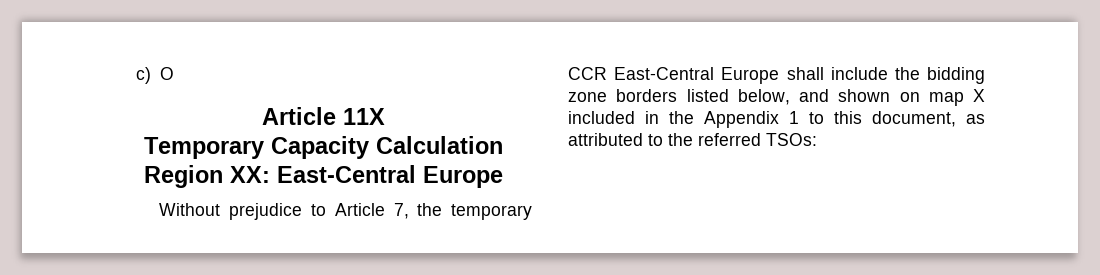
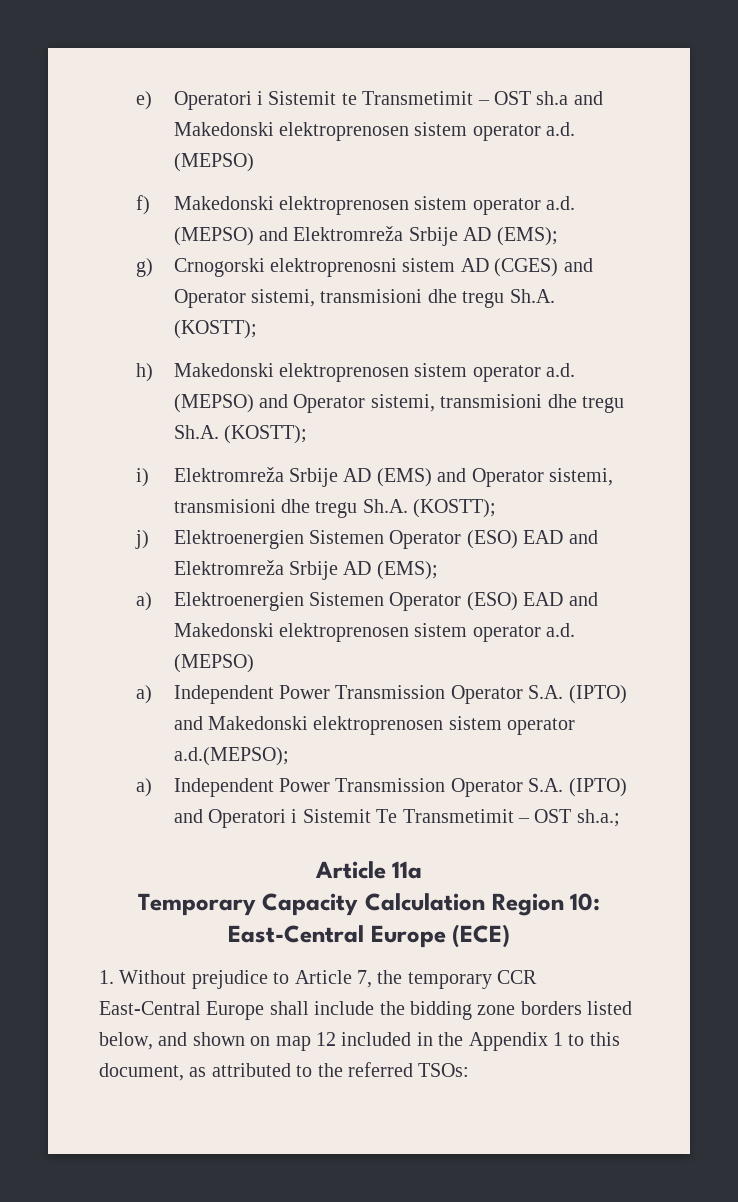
[136,67,174,84] [262,107,385,125] c) O // Article 11X -> [136,91,603,110] [173,122,576,141] [173,153,254,172] [136,195,576,215] [173,226,558,246] [136,258,593,277] [173,289,555,308] [173,320,257,339] [136,363,576,382] [173,394,624,413] [173,425,307,444] [136,467,613,487] [173,499,497,518] [135,530,598,549] [173,560,438,580] [136,592,598,611] [173,623,576,642] [173,654,254,673] [136,685,627,704] [173,716,576,735] [173,747,289,766] [136,778,627,797] [173,809,620,828] [314,861,423,879] e) Operatori i Sistemit te Transmetimit – OST sh.a and Makedonski elektroprenosen sistem operator a.d. (MEPSO) // f) Makedonski elektroprenosen sistem operator a.d. (MEPSO) and Elektromreža Srbije AD (EMS); // g) Crnogorski elektroprenosni sistem AD (CGES) and Operator sistemi, transmisioni dhe tregu Sh.A. (KOSTT); // h) Makedonski elektroprenosen sistem operator a.d. (MEPSO) and Operator sistemi, transmisioni dhe tregu Sh.A. (KOSTT); // i) Elektromreža Srbije AD (EMS) and Operator sistemi, transmisioni dhe tregu Sh.A. (KOSTT); // j) Elektroenergien Sistemen Operator (ESO) EAD and Elektromreža Srbije AD (EMS); // a) Elektroenergien Sistemen Operator (ESO) EAD and Makedonski elektroprenosen sistem operator a.d. (MEPSO) // a) Independent Power Transmission Operator S.A. (IPTO) and Makedonski elektroprenosen sistem operator a.d.(MEPSO); // a) Independent Power Transmission Operator S.A. (IPTO) and Operatori i Sistemit Te Transmetimit – OST sh.a.; // Article 11a
[230,165,503,188] XX: East-Central Europe // -> [570,893,601,911] [227,924,511,948] [99,970,114,984] 10: East-Central Europe (ECE) // 1.
[973,89,985,102] X -> [316,1032,336,1046] 12

